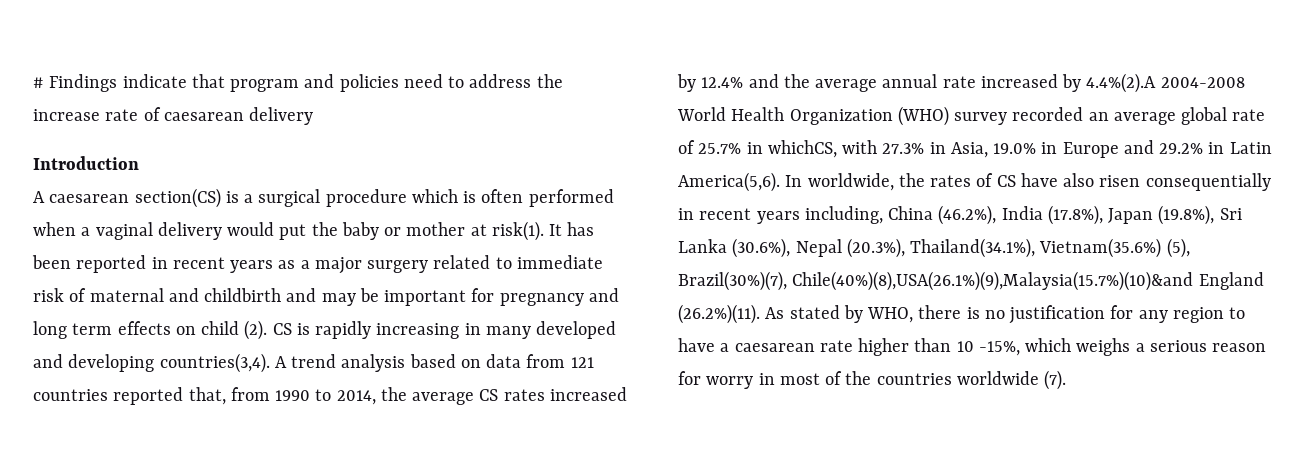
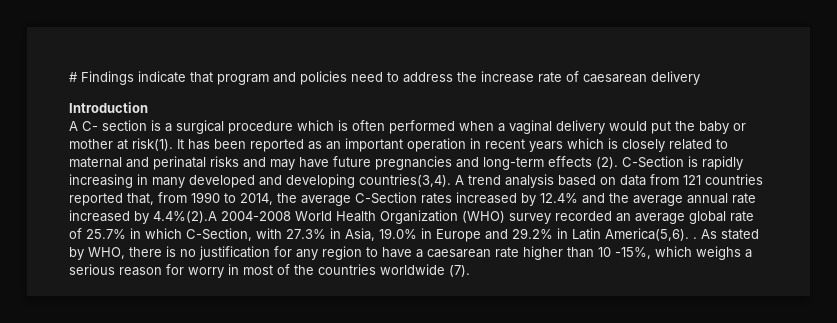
[49,188,221,208] caesarean section(CS) -> [82,120,147,131] C- section
[151,255,603,274] [33,288,619,306] [33,320,292,340] in recent years as a major surgery related to immediate risk of maternal and childbirth and may be important for pregnancy and long term effects on child (2). CS -> [308,138,728,152] [69,156,684,170] as an important operation in recent years which is closely related to maternal and perinatal risks and may have future pregnancies and long-term effects (2). C-Section
[479,389,499,401] CS -> [355,192,417,204] C-Section
[767,140,837,158] whichCS, -> [145,228,252,241] which C-Section,
[785,173,1271,191] [678,205,1242,225] [678,238,1190,258] [678,271,1264,291] [678,304,760,324] In worldwide, the rates of CS have also risen consequentially in recent years including, China (46.2%), India (17.8%), Japan (19.8%), Sri Lanka (30.6%), Nepal (20.3%), Thailand(34.1%), Vietnam(35.6%) (5), Brazil(30%)(7), Chile(40%)(8),USA(26.1%)(9),Malaysia(15.7%)(10)&and England (26.2%)(11). -> [693,237,697,239] .

